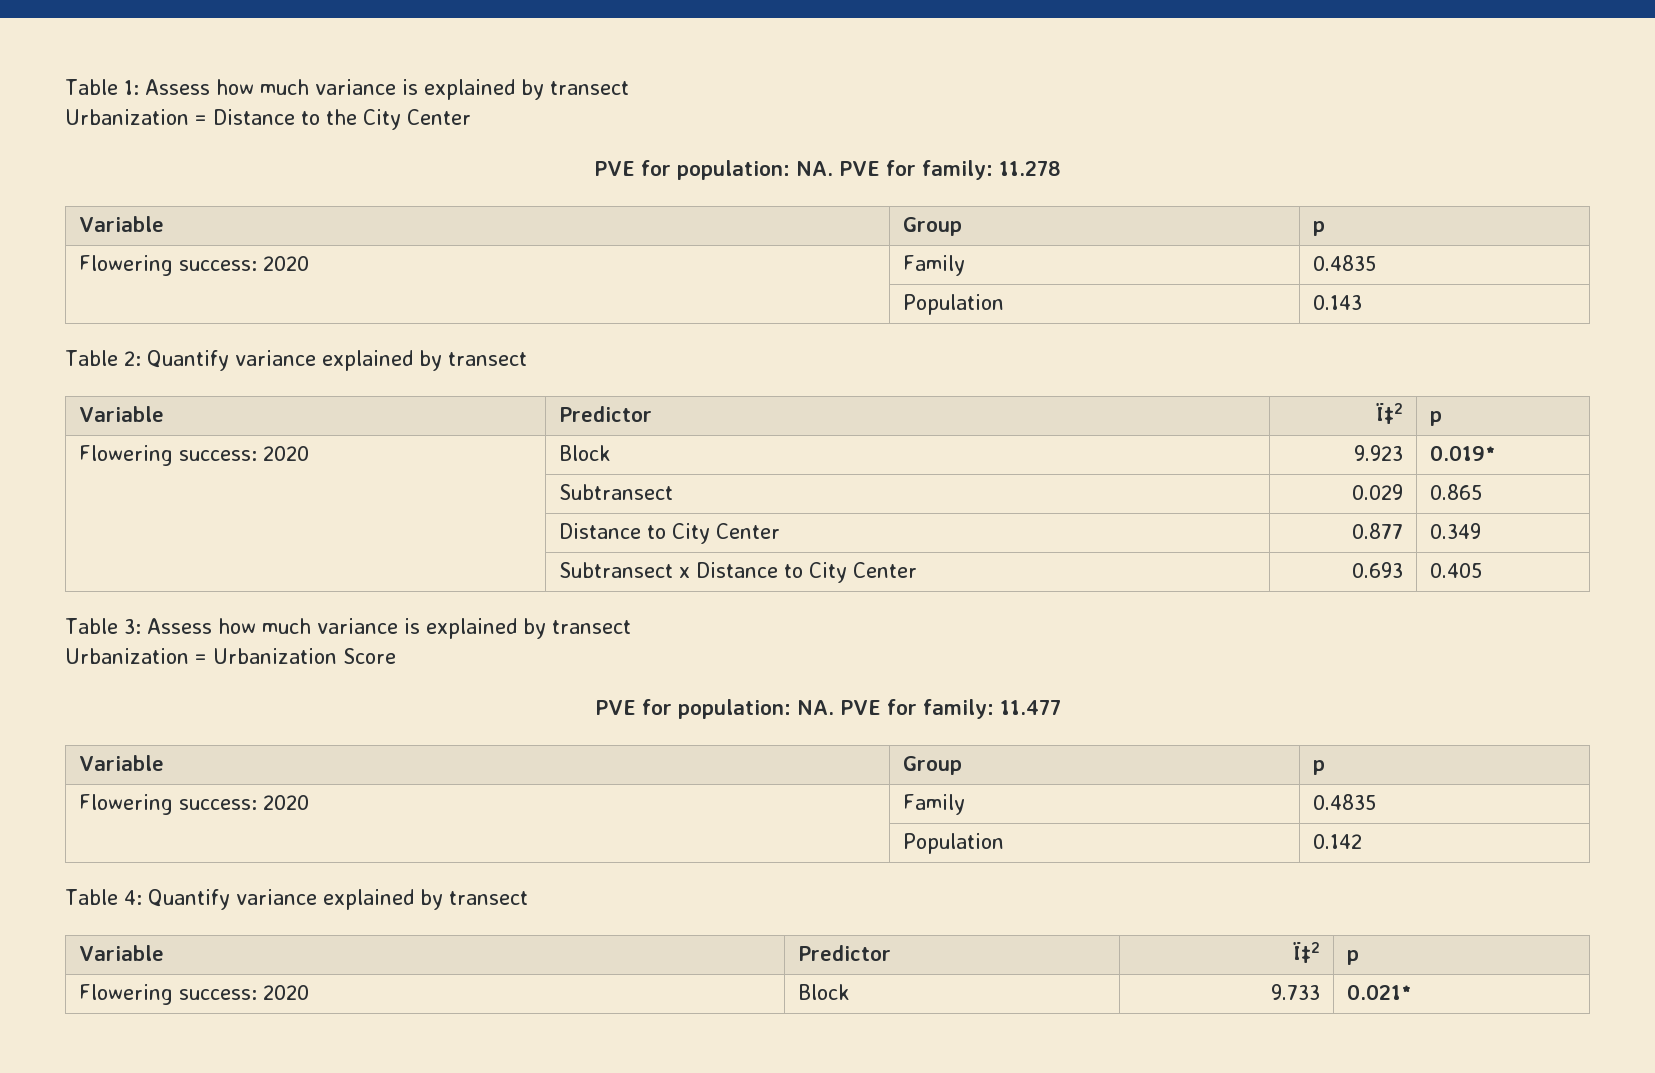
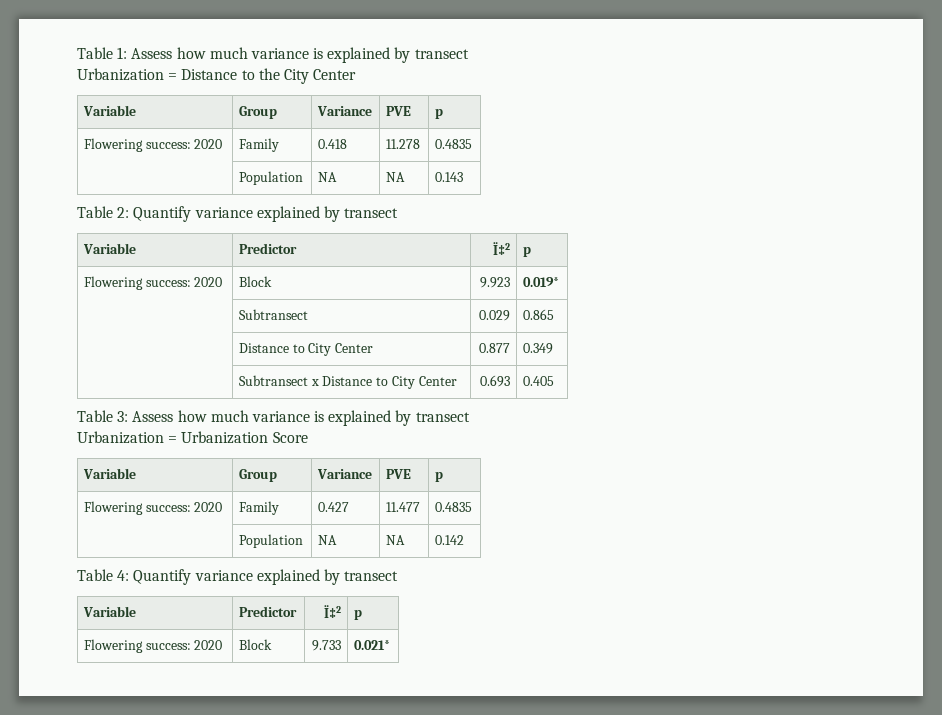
[594,160,1061,180] [79,216,165,232] [903,217,963,236] [1313,221,1326,236] [79,255,310,276] [903,255,966,276] [1313,255,1377,271] [903,294,1005,315] // PVE for population: NA. PVE for family: 11.278 // Variable | Group | p // Flowering success: 2020 | Family | 0.4835 // | Population -> [82,105,136,116] [238,106,277,119] [316,106,372,116] [385,106,411,116] [434,109,443,119] [83,138,223,152] [238,138,279,152] [317,139,347,149] [385,139,420,149] [434,139,472,149] [238,171,303,185] [317,172,337,182] [385,172,405,182] // Variable | Group | Variance | PVE | p // Flowering success: 2020 | Family | 0.418 | 11.278 | 0.4835 // | Population | NA | NA
[594,699,1061,719] [79,755,165,771] [903,756,963,775] [1313,760,1326,775] [79,794,310,815] [903,794,966,815] [1313,794,1377,810] [903,833,1005,854] // PVE for population: NA. PVE for family: 11.477 // Variable | Group | p // Flowering success: 2020 | Family | 0.4835 // | Population -> [82,468,136,479] [238,469,277,482] [316,469,372,479] [385,469,411,479] [434,472,443,482] [83,501,223,515] [238,501,279,515] [317,502,349,512] [385,502,420,512] [434,502,472,512] [238,534,303,548] [317,535,337,545] [385,535,405,545] // Variable | Group | Variance | PVE | p // Flowering success: 2020 | Family | 0.427 | 11.477 | 0.4835 // | Population | NA | NA

